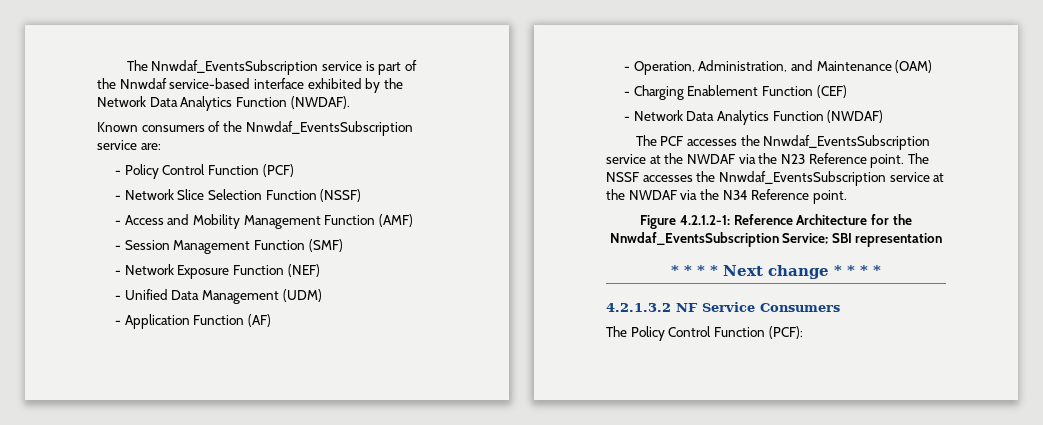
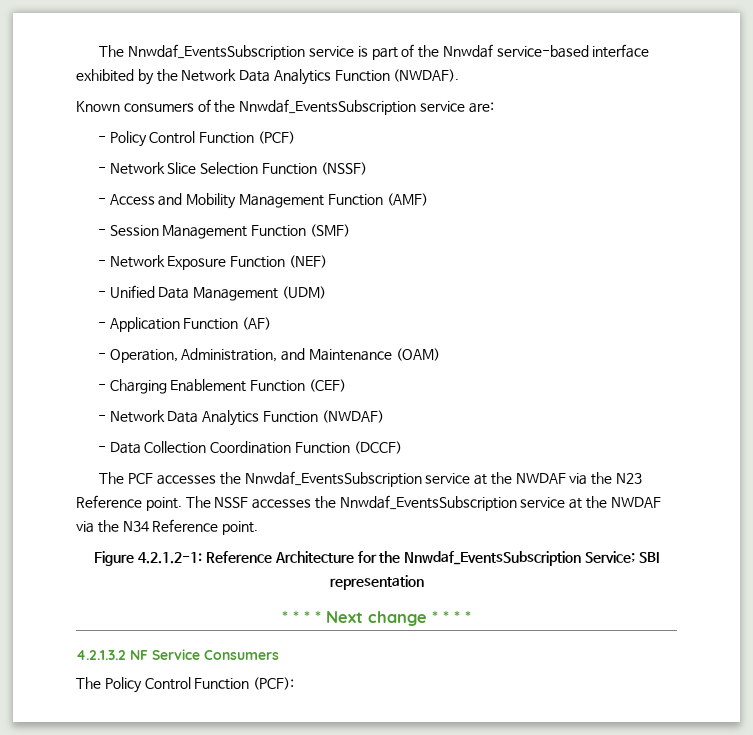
(884, 116) none -> [97,441,402,454] // - Data Collection Coordination Function (DCCF)

